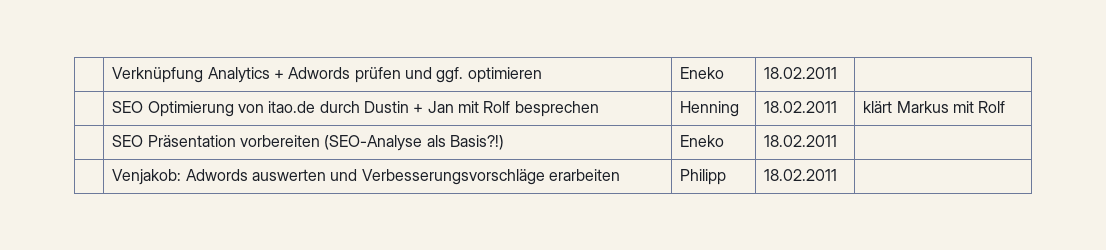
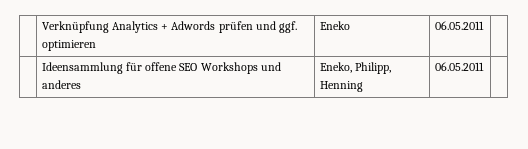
[764,67,838,79] [112,101,599,117] [680,101,740,117] [764,101,838,113] [863,101,1006,113] [112,135,505,151] [680,135,725,147] [764,135,838,147] [112,169,621,185] [680,169,727,185] [764,169,838,181] 18.02.2011 | // | SEO Optimierung von itao.de durch Dustin + Jan mit Rolf besprechen | Henning | 18.02.2011 | klärt Markus mit Rolf // | SEO Präsentation vorbereiten (SEO-Analyse als Basis?!) | Eneko | 18.02.2011 | // | Venjakob: Adwords auswerten und Verbesserungsvorschläge erarbeiten | Philipp | 18.02.2011 -> [434,21,484,30] [41,62,281,74] [41,80,81,89] [319,62,391,74] [319,81,363,92] [434,62,484,71] 06.05.2011 | // | Ideensammlung für offene SEO Workshops und anderes | Eneko, Philipp, Henning | 06.05.2011

